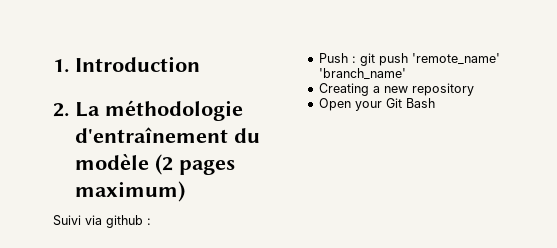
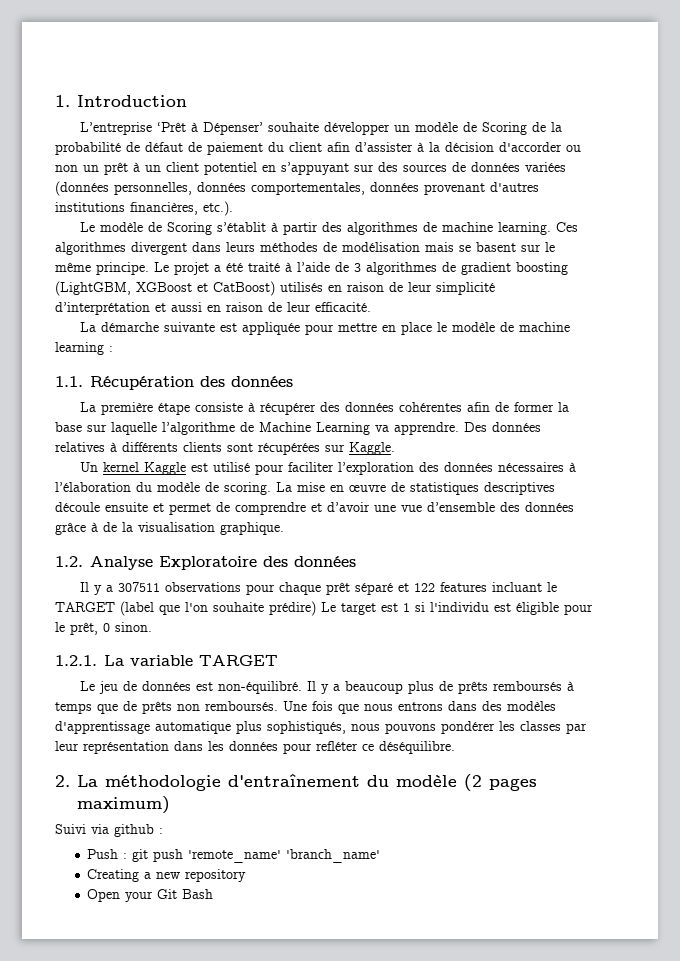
(201, 64) none -> [80,122,563,135] [55,142,581,155] [55,162,566,175] [55,181,539,196] [55,201,233,216] [80,222,579,235] [55,242,555,255] [55,262,568,275] [55,281,495,296] [55,302,371,315] [80,322,571,335] [55,342,113,355] [55,376,293,390] [80,402,570,415] [55,422,541,435] [55,442,395,455] [80,462,577,475] [55,482,555,495] [55,502,574,515] [55,522,284,535] [55,556,356,570] [80,582,558,595] [55,601,593,616] [55,622,152,635] [55,655,278,666] [80,681,575,694] [55,701,556,714] [55,721,587,734] [55,741,455,754] // L’entreprise ‘Prêt à Dépenser’ souhaite développer un modèle de Scoring de la probabilité de défaut de paiement du client afin d’assister à la décision d'accorder ou non un prêt à un client potentiel en s’appuyant sur des sources de données variées (données personnelles, données comportementales, données provenant d'autres institutions financières, etc.). // Le modèle de Scoring s’établit à partir des algorithmes de machine learning. Ces algorithmes divergent dans leurs méthodes de modélisation mais se basent sur le même principe. Le projet a été traité à l’aide de 3 algorithmes de gradient boosting (LightGBM, XGBoost et CatBoost) utilisés en raison de leur simplicité d’interprétation et aussi en raison de leur efficacité. // La démarche suivante est appliquée pour mettre en place le modèle de machine learning : // 1.1. Récupération des données // La première étape consiste à récupérer des données cohérentes afin de former la base sur laquelle l’algorithme de Machine Learning va apprendre. Des données relatives à différents clients sont récupérées sur Kaggle. // Un kernel Kaggle est utilisé pour faciliter l’exploration des données nécessaires à l’élaboration du modèle de scoring. La mise en œuvre de statistiques descriptives découle ensuite et permet de comprendre et d’avoir une vue d’ensemble des données grâce à de la visualisation graphique. // 1.2. Analyse Exploratoire des données // Il y a 307511 observations pour chaque prêt séparé et 122 features incluant le TARGET (label que l'on souhaite prédire) Le target est 1 si l'individu est éligible pour le prêt, 0 sinon. // 1.2.1. La variable TARGET // Le jeu de données est non-équilibré. Il y a beaucoup plus de prêts remboursés à temps que de prêts non remboursés. Une fois que nous entrons dans des modèles d'apprentissage automatique plus sophistiqués, nous pouvons pondérer les classes par leur représentation dans les données pour refléter ce déséquilibre.

